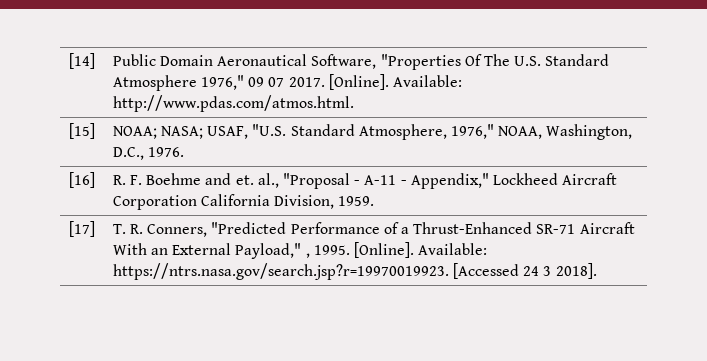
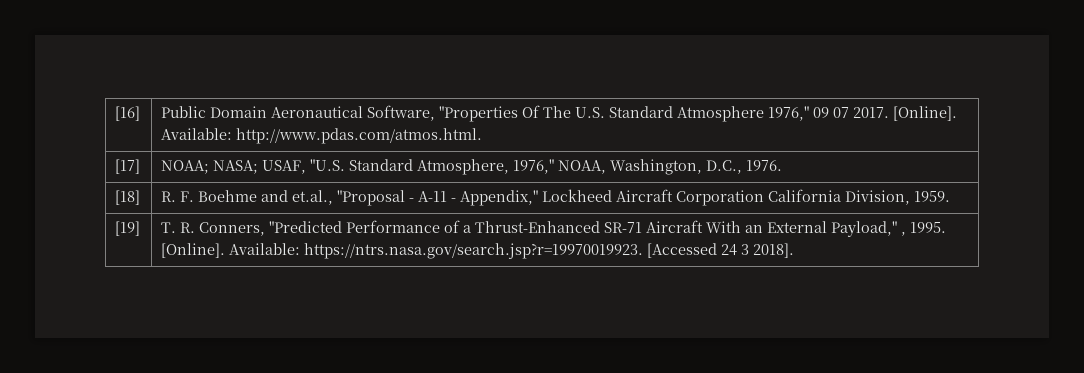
[68,53,95,69] [14] -> [115,106,141,121] [16]
[68,123,95,139] [15] -> [115,159,141,174] [17]
[68,172,95,188] [16] -> [115,190,141,205] [18]
[235,173,279,188] et. al., -> [292,190,334,205] et.al.,
[68,221,95,237] [17] -> [115,221,141,236] [19]

